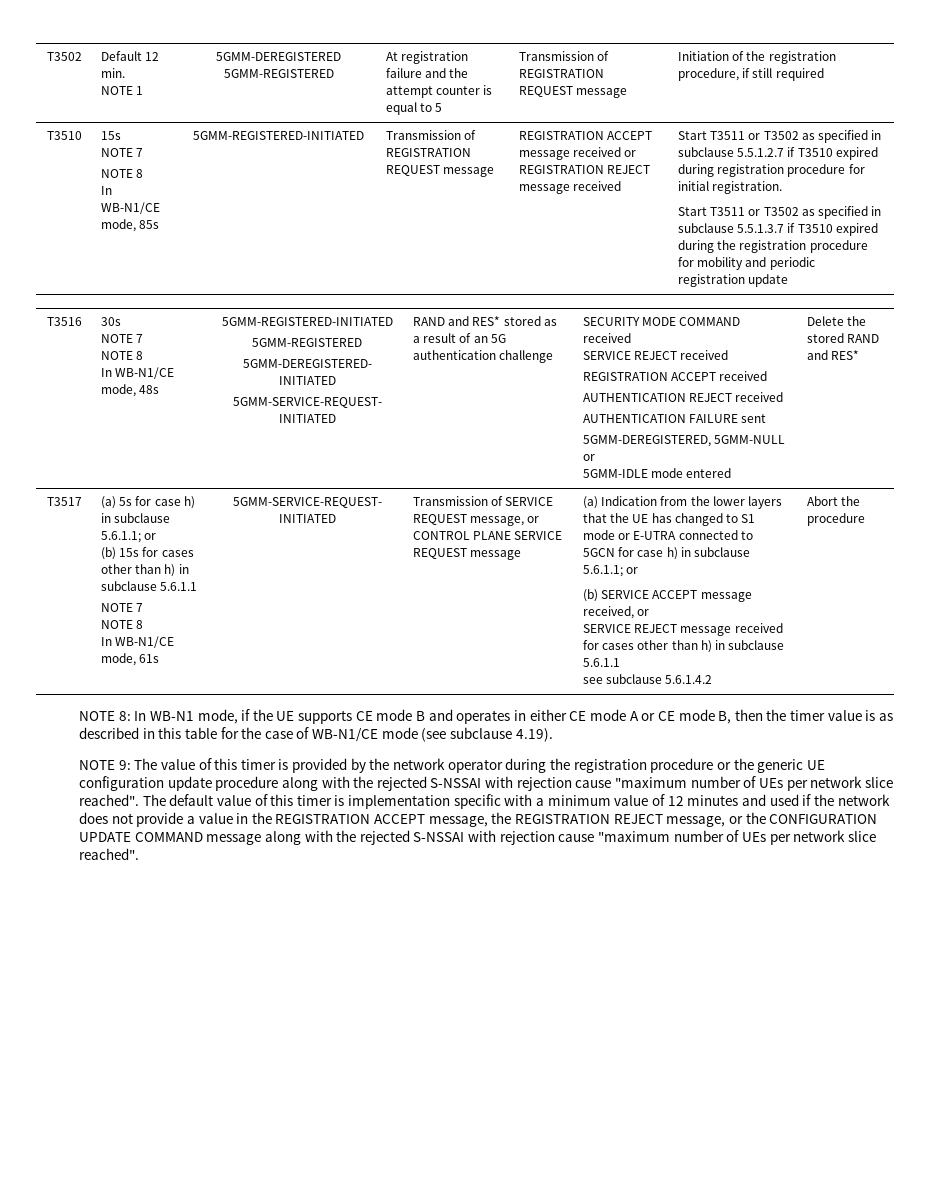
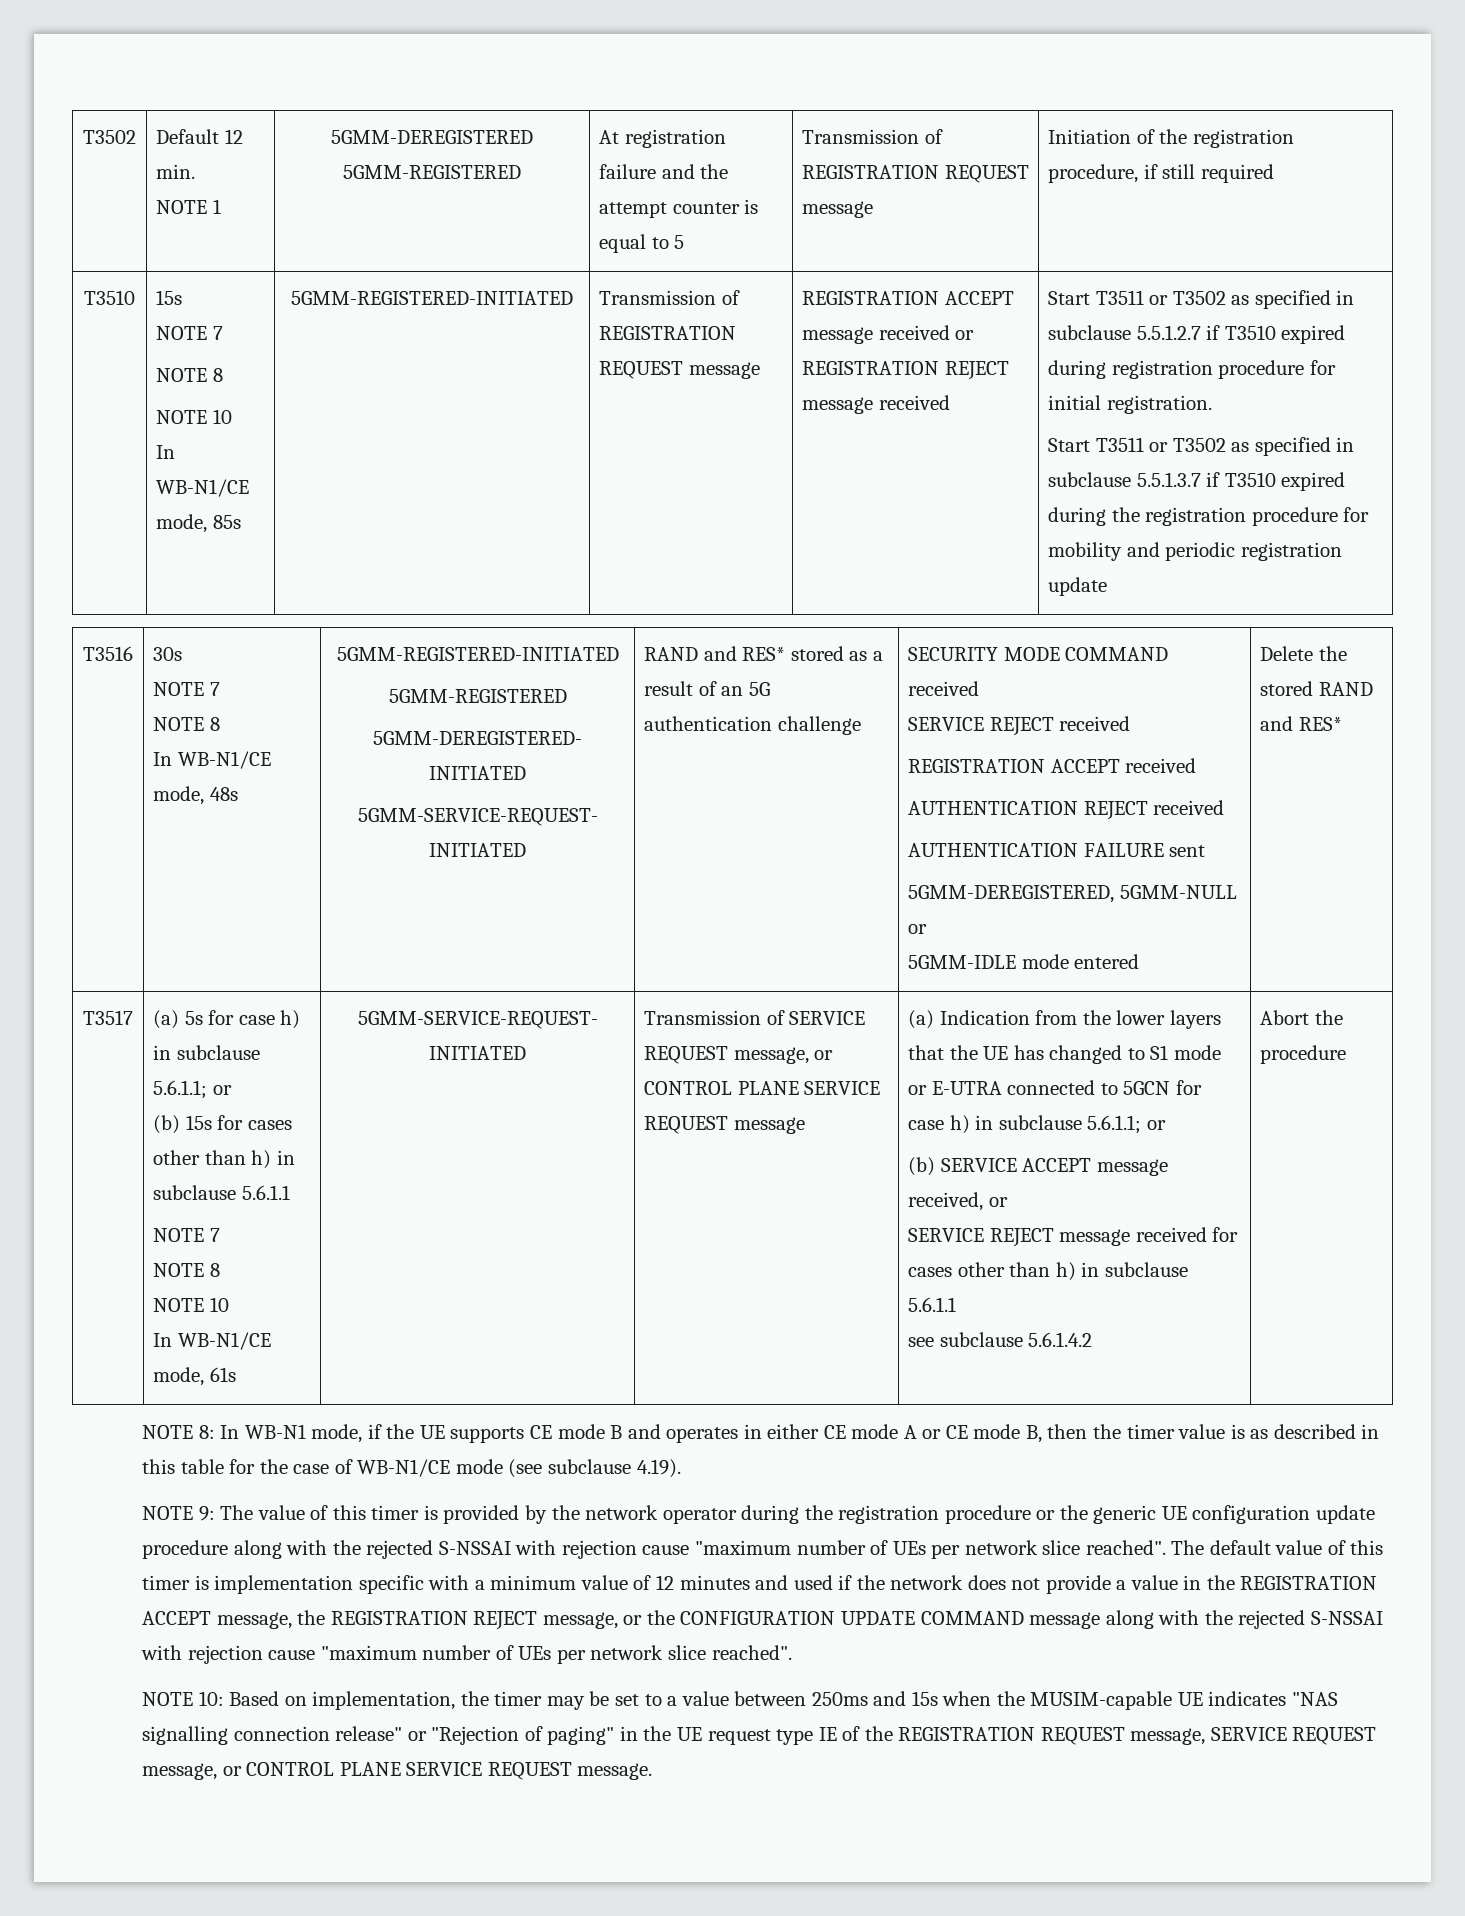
(144, 173) none -> [156,409,232,424] // NOTE 10
(144, 624) none -> [153,1297,229,1312] // NOTE 10
(139, 854) none -> [142,1691,1338,1710] [142,1726,1377,1745] [142,1762,653,1780] // NOTE 10: Based on implementation, the timer may be set to a value between 250ms and 15s when the MUSIM-capable UE indicates "NAS signalling connection release" or "Rejection of paging" in the UE request type IE of the REGISTRATION REQUEST message, SERVICE REQUEST message, or CONTROL PLANE SERVICE REQUEST message.

